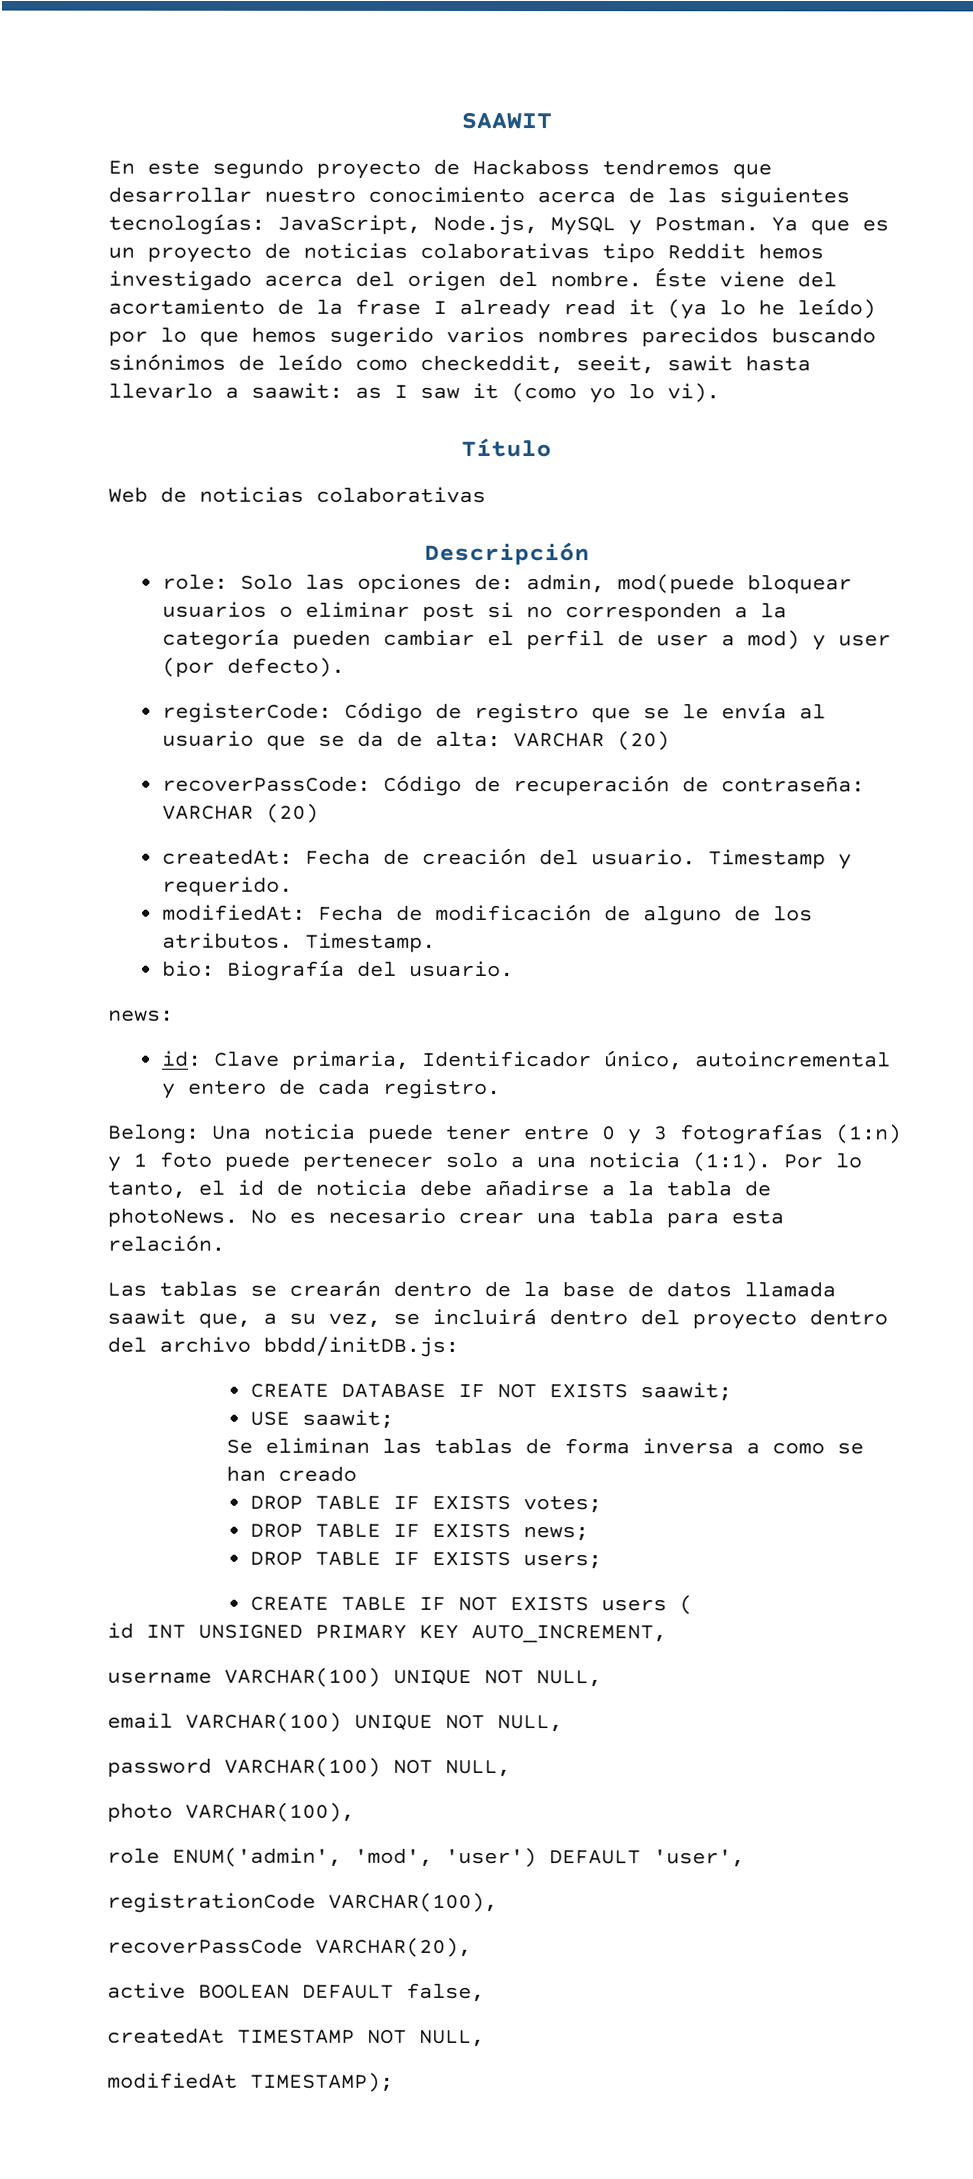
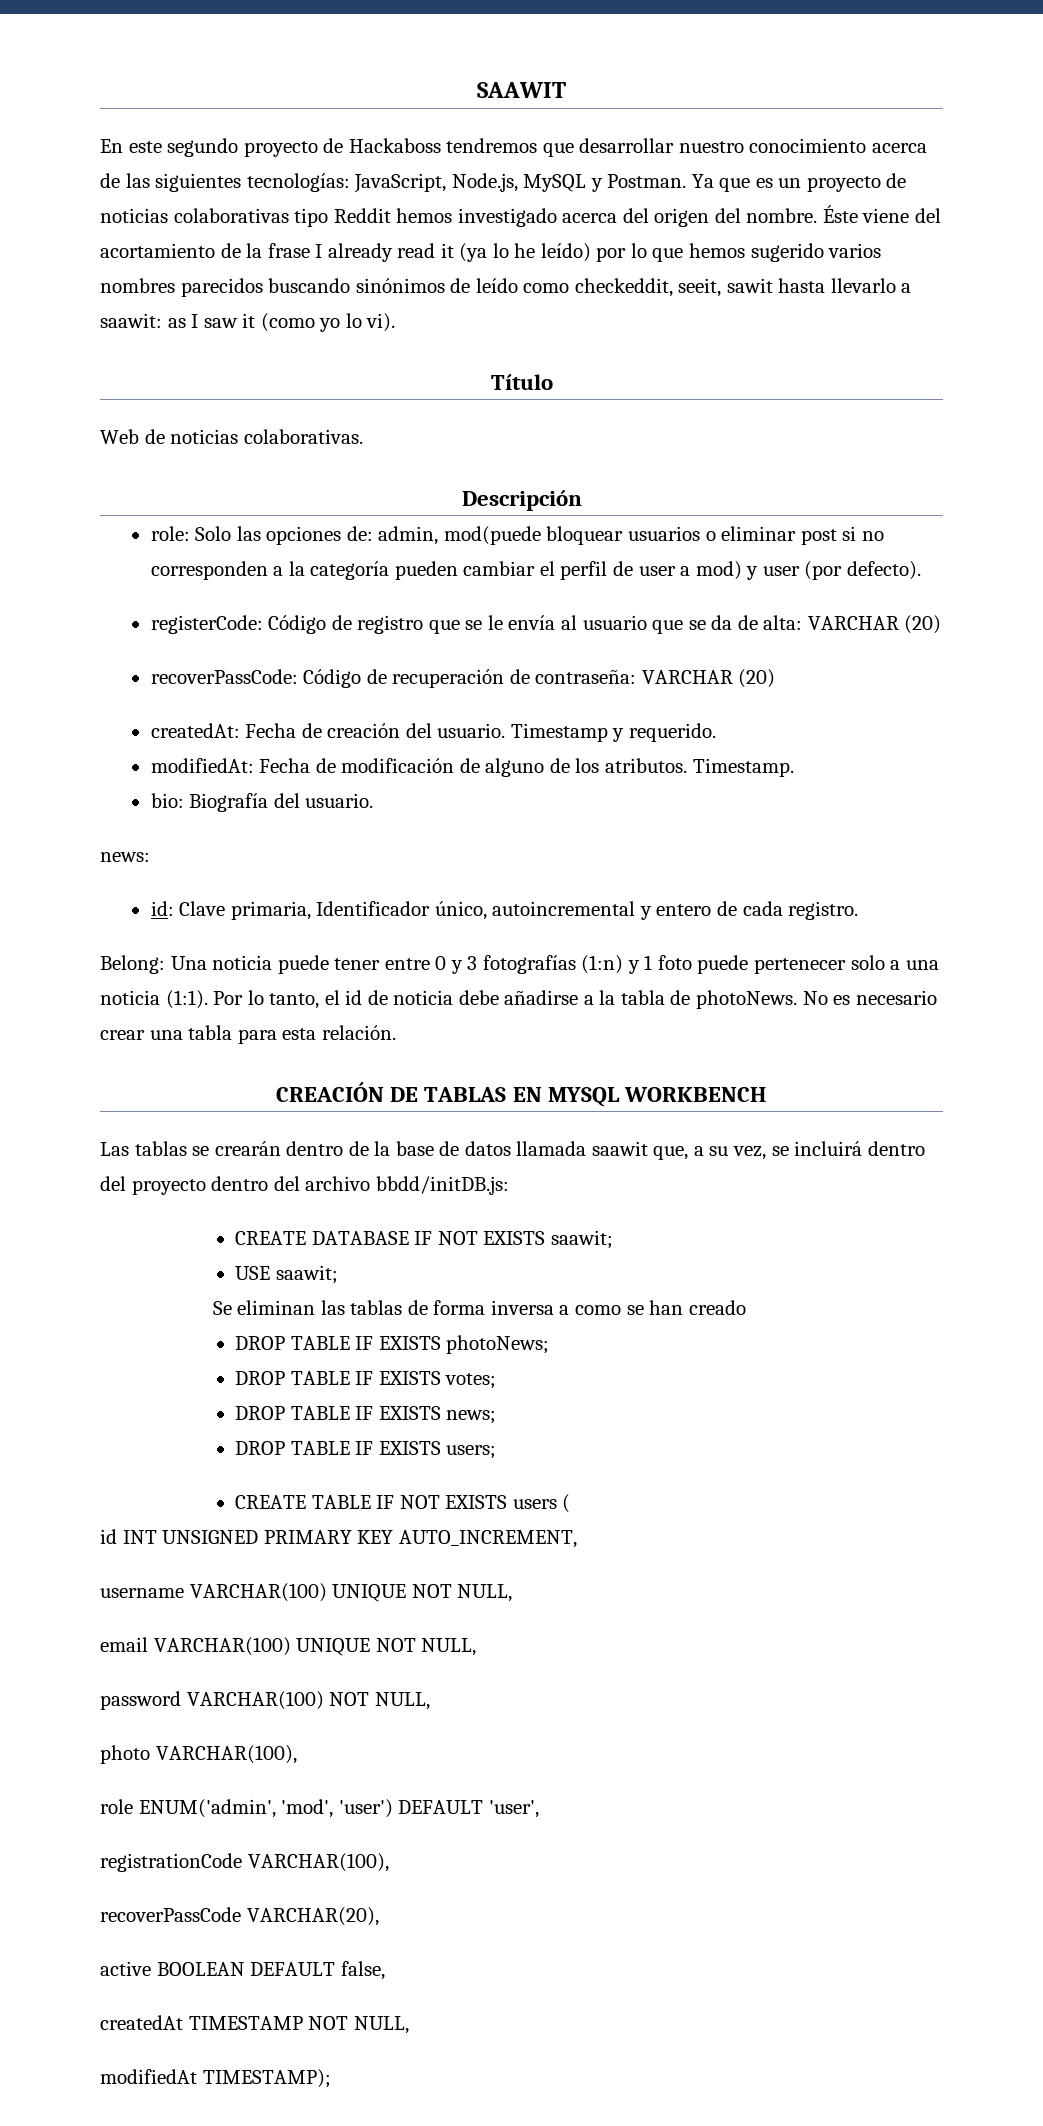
[316,486,486,503] colaborativas -> [243,429,363,444] colaborativas.
(225, 1243) none -> [276,1082,767,1107] // CREACIÓN DE TABLAS EN MYSQL WORKBENCH
(357, 1473) none -> [235,1335,550,1354] // DROP TABLE IF EXISTS photoNews;

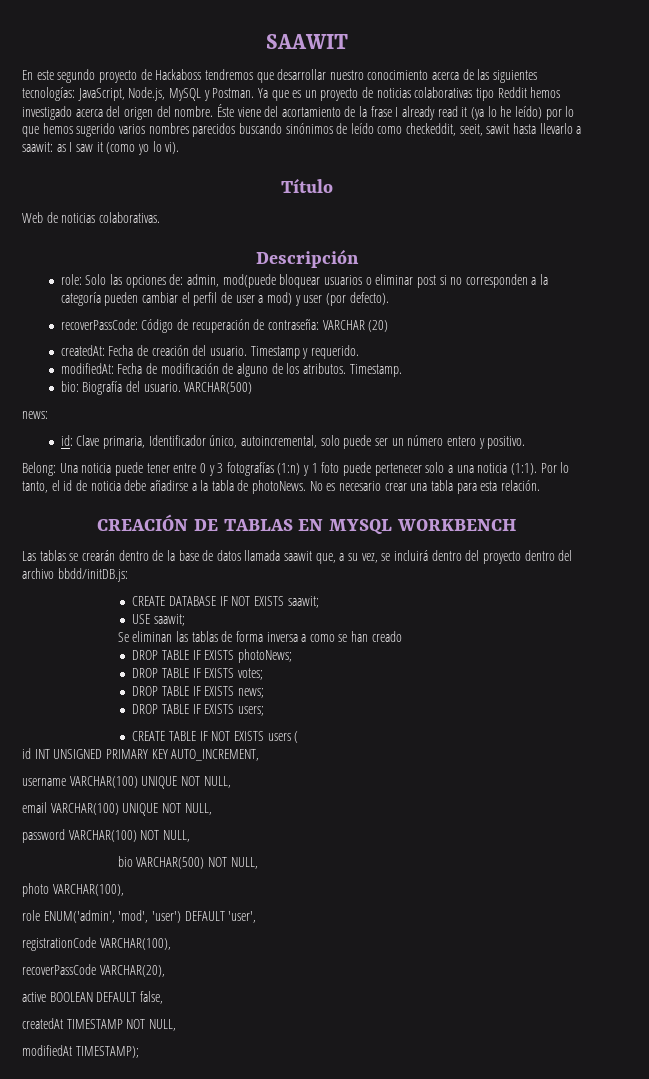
[150,615,942,634] // registerCode: Código de registro que se le envía al usuario que se da de alta: VARCHAR (20) -> (389, 298) none
(374, 800) none -> [184,382,253,394] VARCHAR(500)
[492,901,859,920] autoincremental y entero de cada registro. -> [240,435,526,449] autoincremental, solo puede ser un número entero y positivo.
(430, 1701) none -> [117,856,258,869] // bio VARCHAR(500) NOT NULL,

